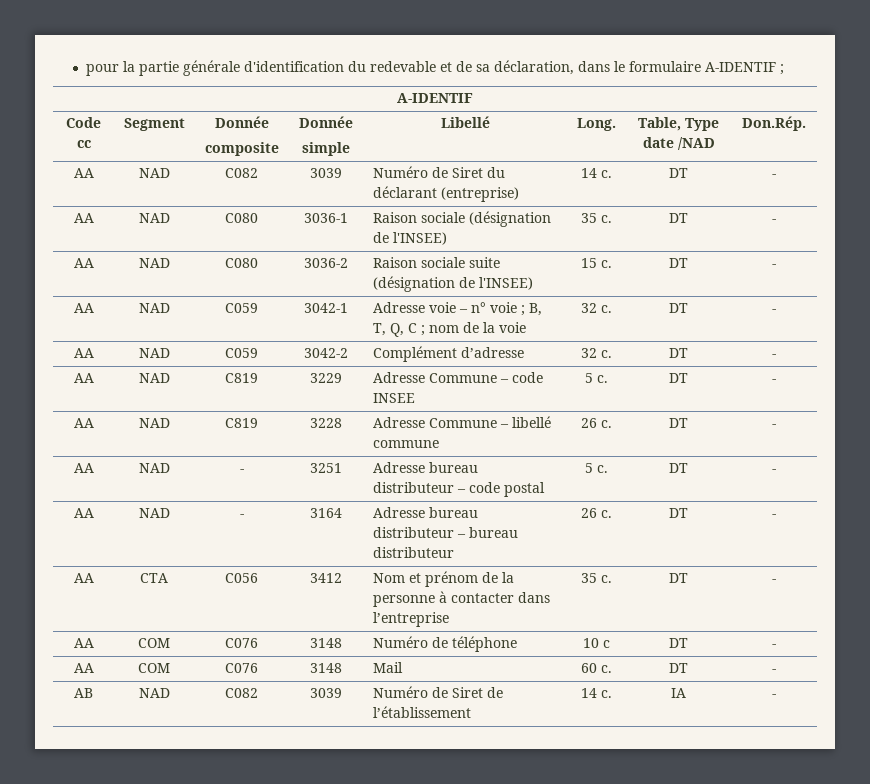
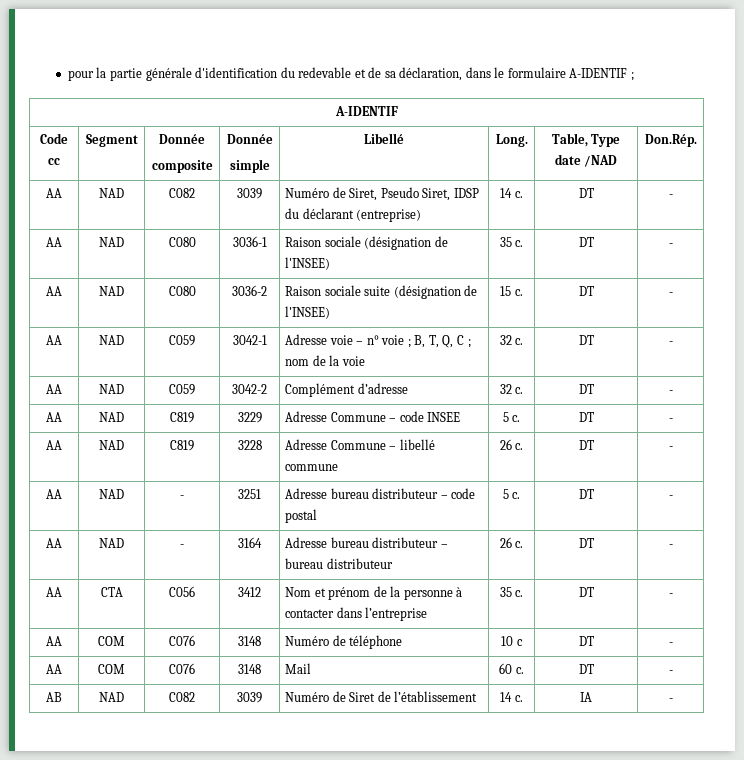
[451,167,483,178] Siret -> [349,187,479,201] Siret, Pseudo Siret, IDSP

